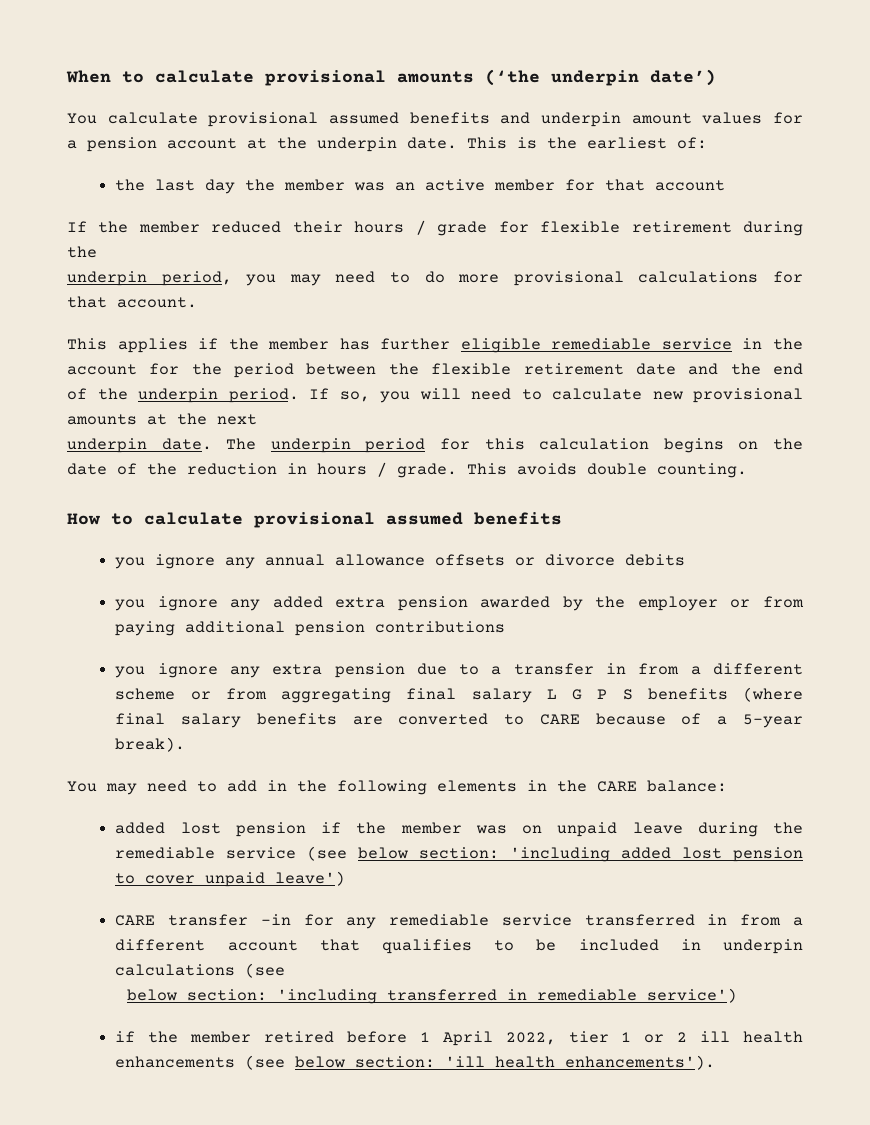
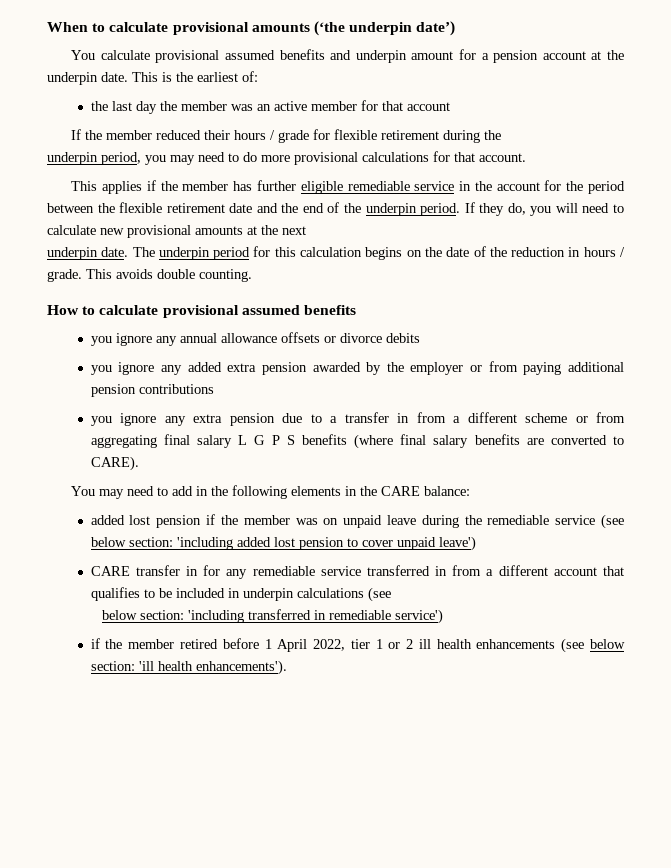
[702,112,763,124] values -> (454, 55) none
[339,391,370,402] so, -> [479,203,526,216] they do,
[539,713,803,728] [115,737,186,752] CARE because of a 5-year break). -> [90,456,139,471] CARE).
[260,914,291,925] -in -> [186,566,199,576] in

